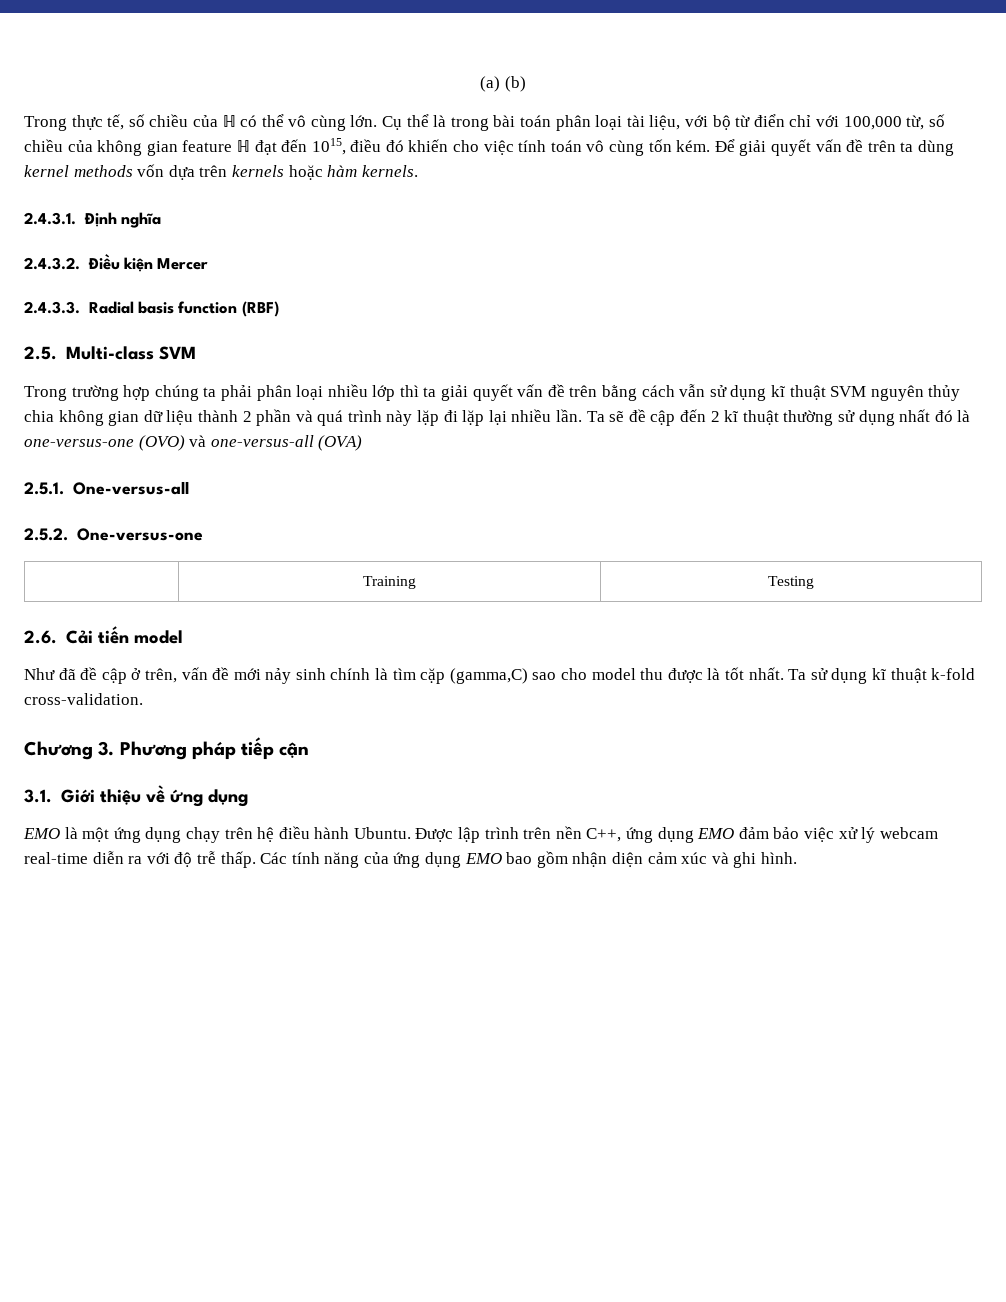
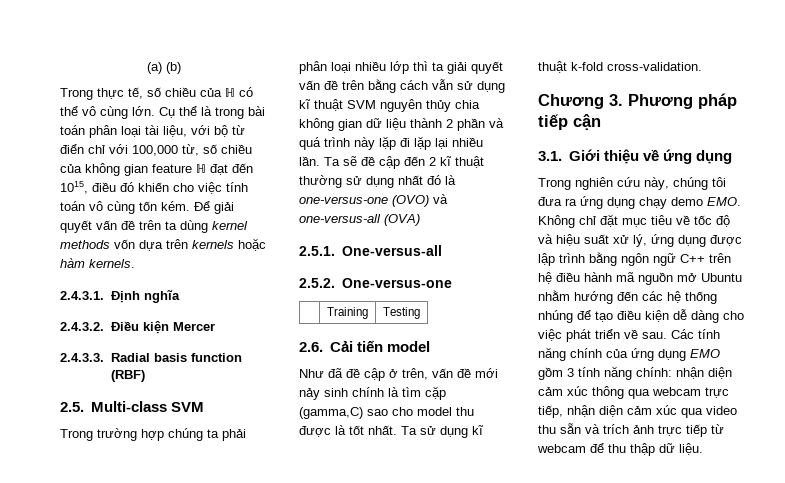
[23,826,938,843] [24,851,256,868] EMO là một ứng dụng chạy trên hệ điều hành Ubuntu. Được lập trình trên nền C++, ứng dụng EMO đảm bảo việc xử lý webcam real-time diễn ra với độ trễ thấp. -> [538,177,726,190] [538,196,741,209] [538,214,730,228] [538,234,742,247] [538,252,731,266] [538,272,742,285] [538,290,717,304] [538,309,744,323] [538,329,667,342] Trong nghiên cứu này, chúng tôi đưa ra ứng dụng chạy demo EMO. Không chỉ đặt mục tiêu về tốc độ và hiệu suất xử lý, ứng dụng được lập trình bằng ngôn ngữ C++ trên hệ điều hành mã nguồn mở Ubuntu nhằm hướng đến các hệ thống nhúng để tạo điều kiện dễ dàng cho việc phát triển về sau.
(360, 860) none -> [570,348,602,358] chính
[506,851,797,868] bao gồm nhận diện cảm xúc và ghi hình. -> [538,366,732,380] [538,386,729,399] [538,405,737,418] [538,423,724,437] [537,443,703,456] gồm 3 tính năng chính: nhận diện cảm xúc thông qua webcam trực tiếp, nhận diện cảm xúc qua video thu sẵn và trích ảnh trực tiếp từ webcam để thu thập dữ liệu.

